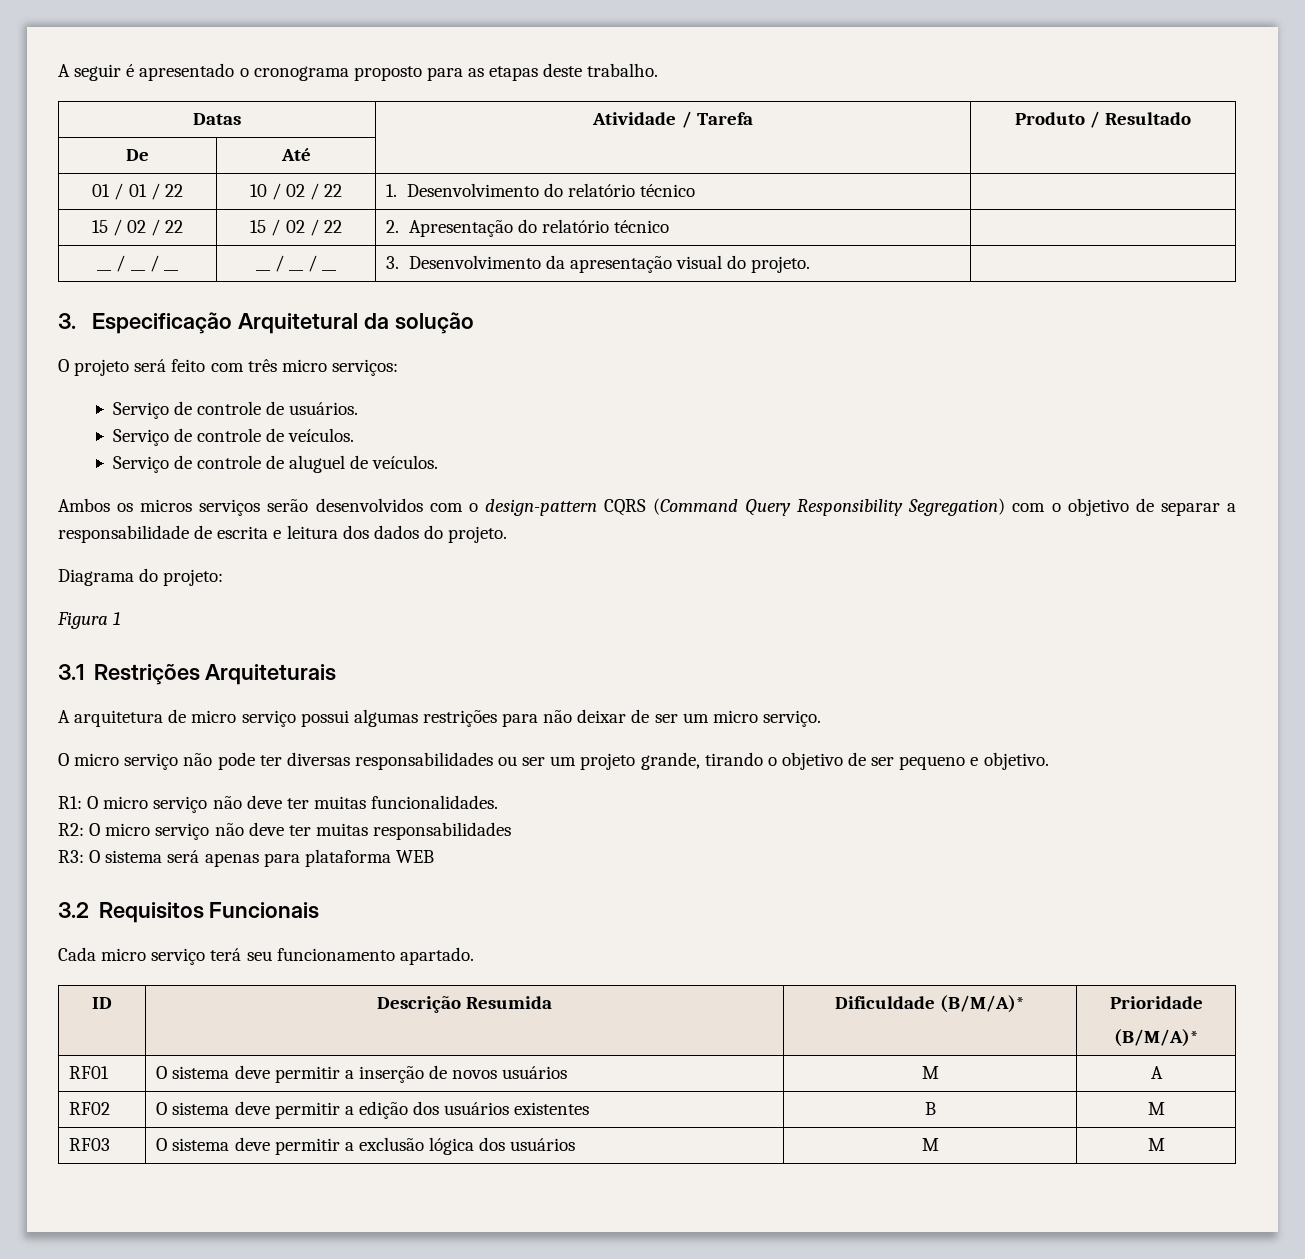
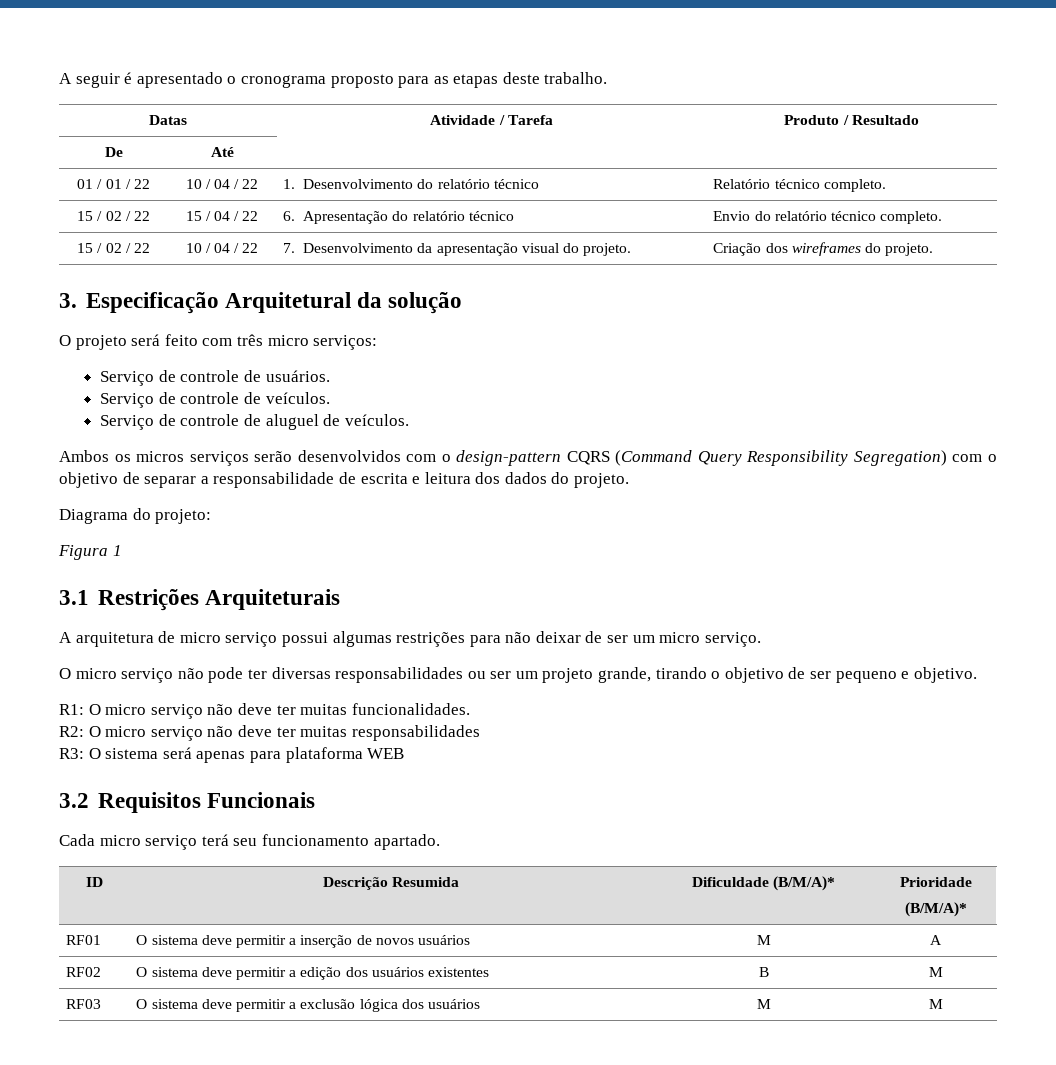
[286,184,305,197] 02 -> [214,179,230,189] 04
(696, 190) none -> [713,179,886,192] Relatório técnico completo.
[285,219,342,236] [386,220,400,233] 02 / 22 | 2. -> [214,211,259,221] [283,211,296,221] 04 / 22 | 6.
[97,255,179,272] [255,255,338,272] [386,256,400,269] // __ / __ / __ | __ / __ / __ | 3. -> [713,211,943,224] [77,243,150,253] [185,243,259,253] [283,243,296,253] Envio do relatório técnico completo. // 15 / 02 / 22 | 10 / 04 / 22 | 7.
(811, 264) none -> [713,242,934,256] Criação dos wireframes do projeto.

